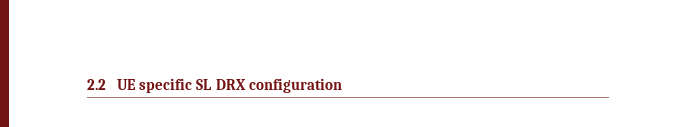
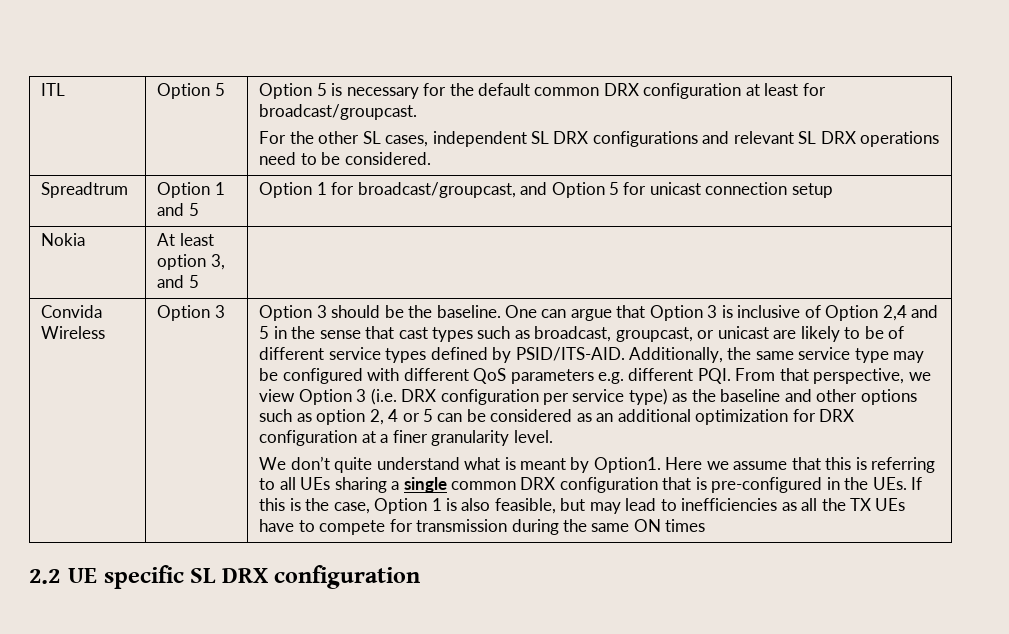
(87, 84) none -> [41,83,66,96] [157,83,225,99] [259,83,826,99] [259,104,418,120] [259,131,940,147] [259,152,431,165] [41,182,129,198] [157,182,225,198] [157,203,199,216] [259,182,833,198] [41,233,86,246] [157,233,214,246] [157,254,225,270] [157,275,199,288] [41,305,103,318] [41,326,106,339] [157,305,225,321] [259,305,938,321] [259,326,904,342] [259,347,925,363] [259,368,931,384] [259,388,917,405] [259,409,855,425] [259,430,553,446] [259,456,936,473] [259,477,923,493] [259,498,906,514] [259,519,706,535] ITL | Option 5 | Option 5 is necessary for the default common DRX configuration at least for broadcast/groupcast. // For the other SL cases, independent SL DRX configurations and relevant SL DRX operations need to be considered. // Spreadtrum | Option 1 and 5 | Option 1 for broadcast/groupcast, and Option 5 for unicast connection setup // Nokia | At least option 3, and 5 | // Convida Wireless | Option 3 | Option 3 should be the baseline. One can argue that Option 3 is inclusive of Option 2,4 and 5 in the sense that cast types such as broadcast, groupcast, or unicast are likely to be of different service types defined by PSID/ITS-AID. Additionally, the same service type may be configured with different QoS parameters e.g. different PQI. From that perspective, we view Option 3 (i.e. DRX configuration per service type) as the baseline and other options such as option 2, 4 or 5 can be considered as an additional optimization for DRX configuration at a finer granularity level. // We don’t quite understand what is meant by Option1. Here we assume that this is referring to all UEs sharing a single common DRX configuration that is pre-configured in the UEs. If this is the case, Option 1 is also feasible, but may lead to inefficiencies as all the TX UEs have to compete for transmission during the same ON times //

